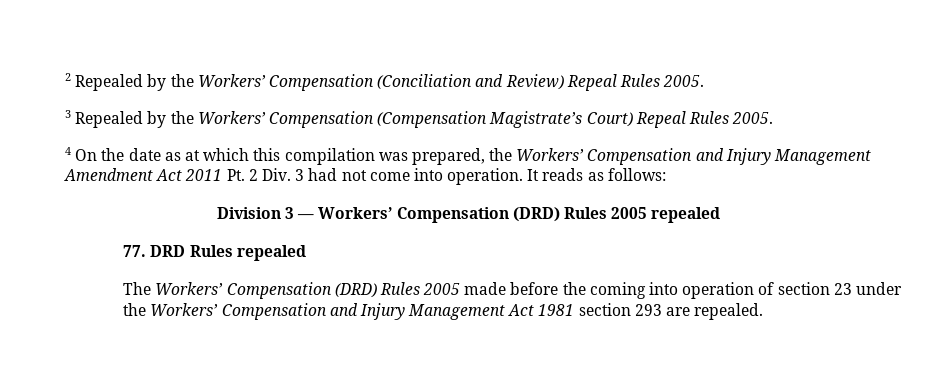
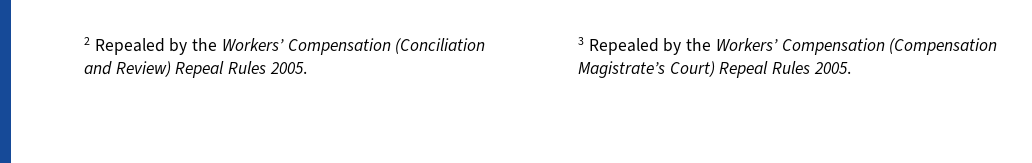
[65,147,872,165] [64,168,666,185] [216,207,721,223] [123,245,306,261] [123,282,902,299] [123,303,764,320] // 4 On the date as at which this compilation was prepared, the Workers’ Compensation and Injury Management Amendment Act 2011 Pt. 2 Div. 3 had not come into operation. It reads as follows: // Division 3 — Workers’ Compensation (DRD) Rules 2005 repealed // 77. DRD Rules repealed // The Workers’ Compensation (DRD) Rules 2005 made before the coming into operation of section 23 under the Workers’ Compensation and Injury Management Act 1981 section 293 are repealed. -> (851, 68) none

